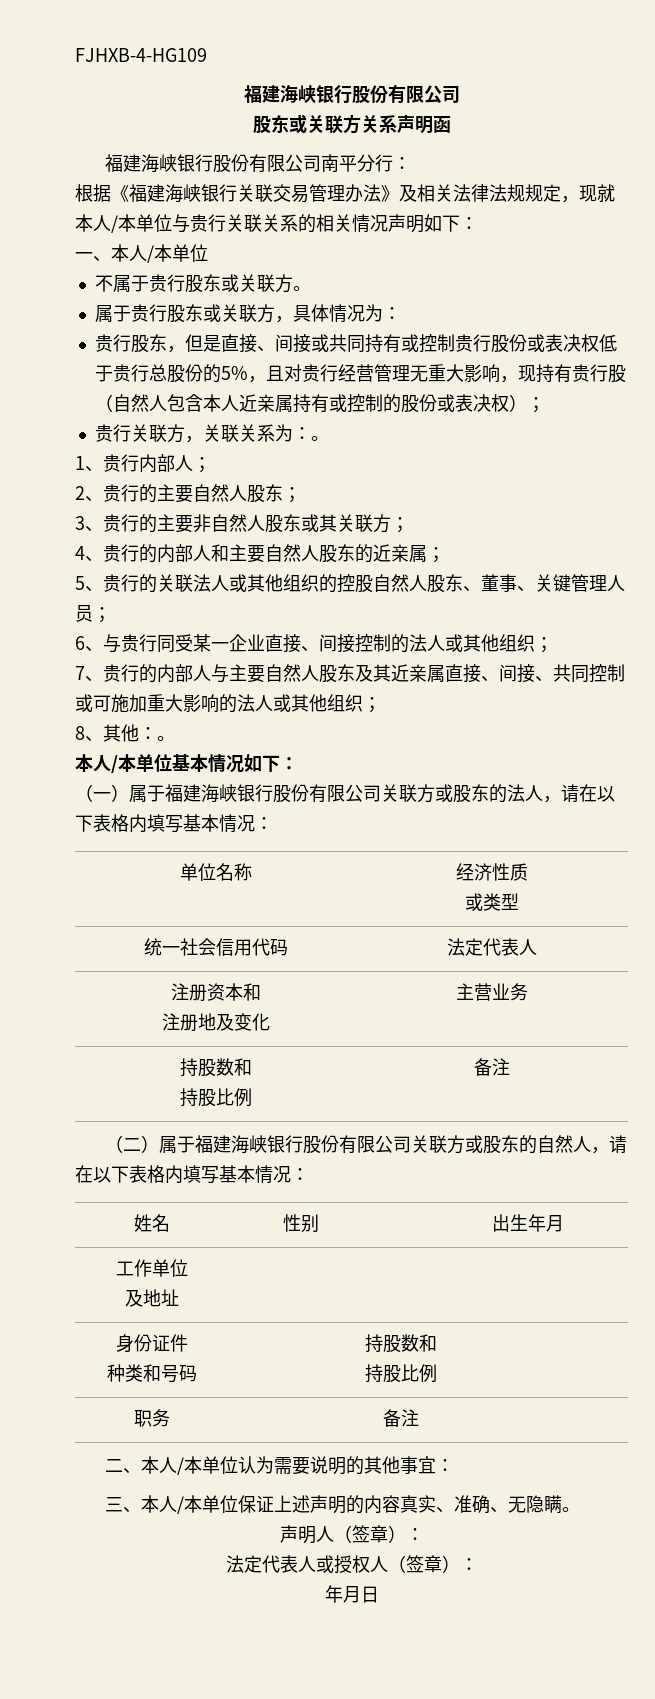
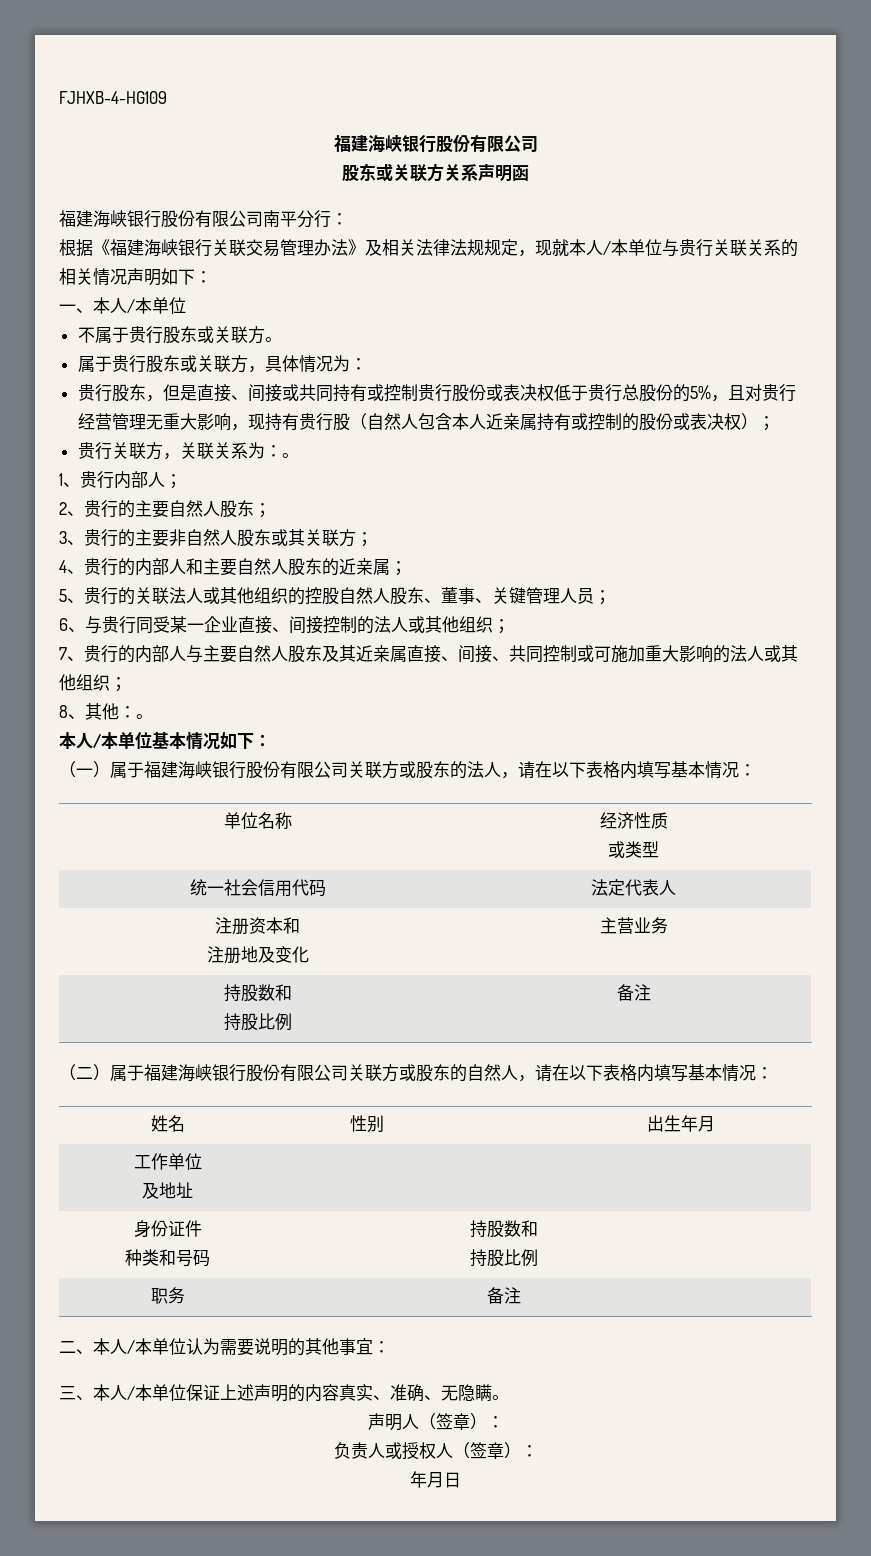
[225,1555,298,1573] 法定代表 -> [333,1442,368,1459] 负责

